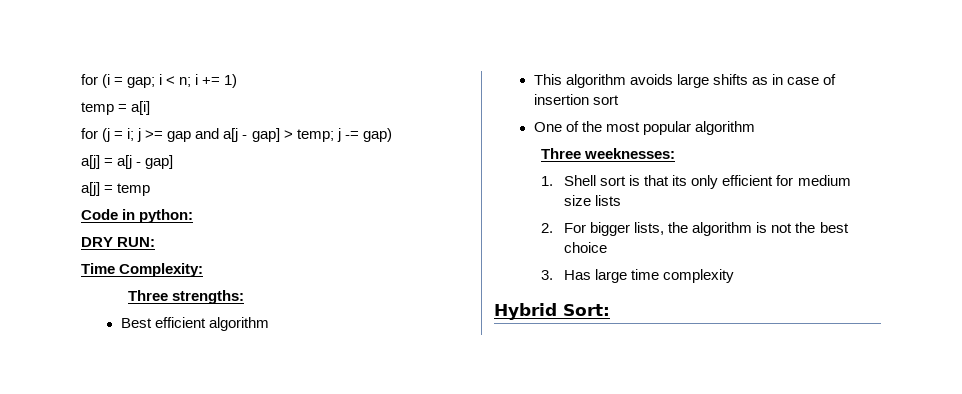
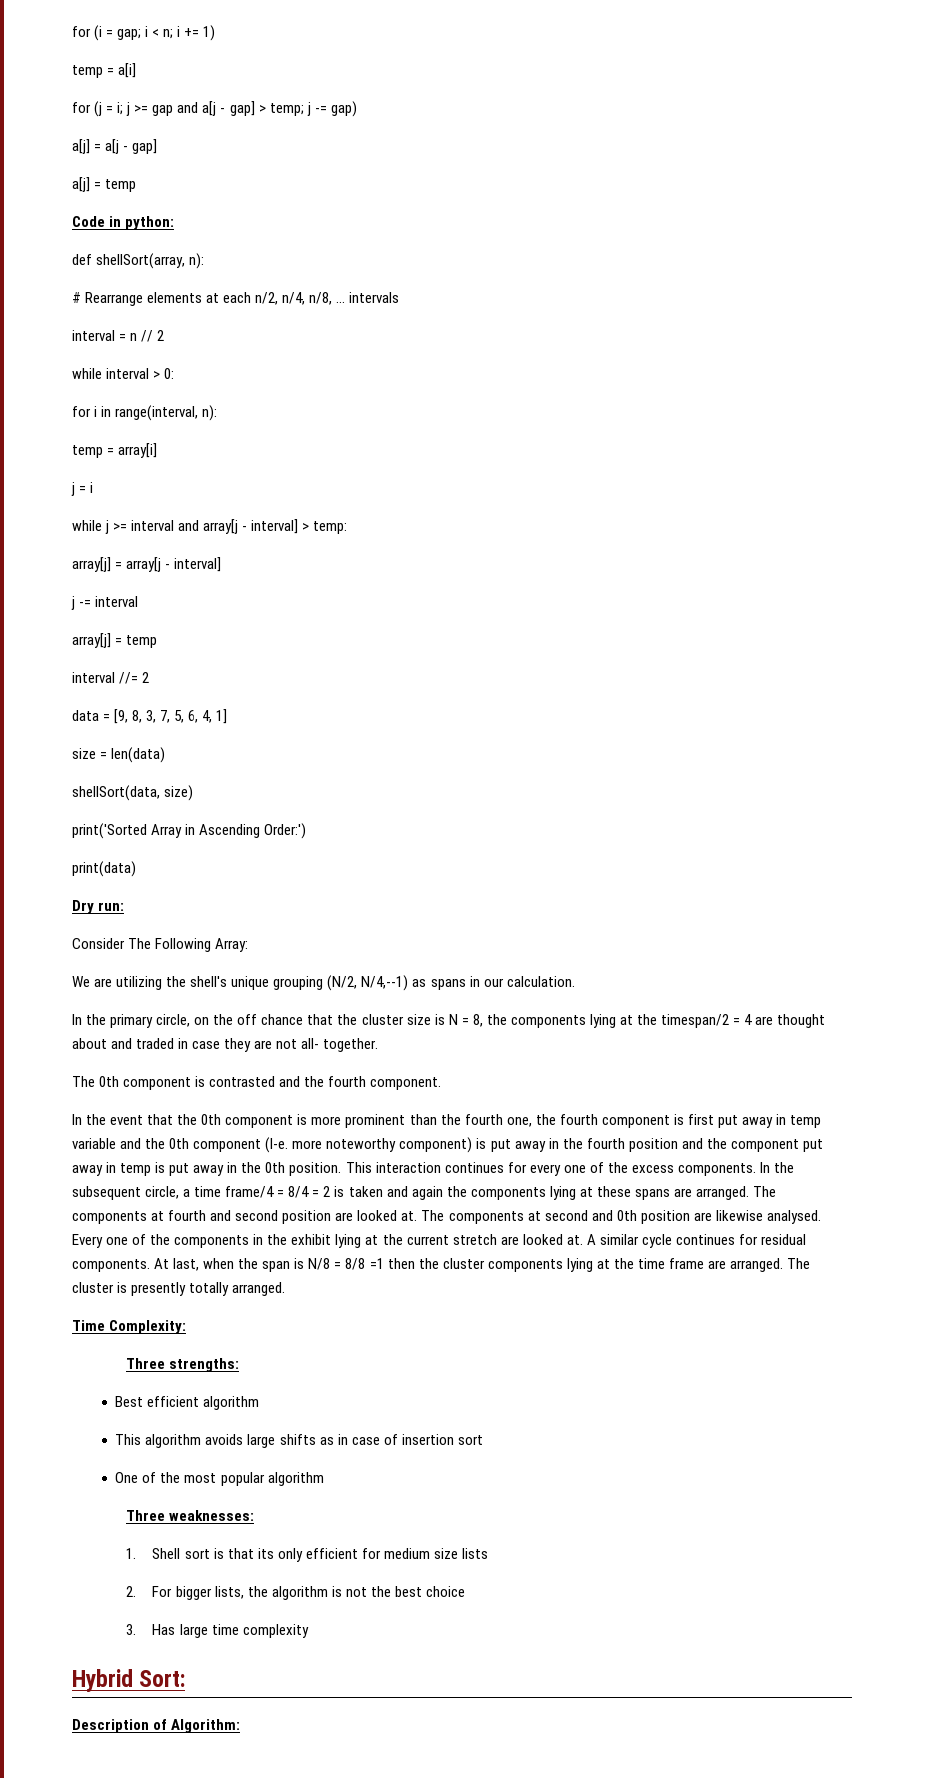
[81,237,156,247] DRY RUN: -> [72,253,205,269] [72,292,400,306] [72,330,165,342] [72,368,175,379] [72,405,218,421] [72,443,158,458] [71,482,94,496] [72,519,348,534] [72,557,222,572] [71,596,139,610] [72,633,158,648] [72,672,150,684] [72,709,228,724] [72,747,166,763] [72,785,194,801] [72,823,307,839] [72,861,136,877] [72,900,125,914] [72,938,249,952] [72,975,575,991] [72,1014,826,1028] [72,1038,379,1052] [72,1076,442,1090] [72,1114,822,1128] [72,1137,823,1153] [72,1162,795,1176] [72,1186,777,1200] [72,1210,821,1224] [72,1234,807,1248] [72,1258,811,1272] [72,1282,286,1296] def shellSort(array, n): // # Rearrange elements at each n/2, n/4, n/8, ... intervals // interval = n // 2 // while interval > 0: // for i in range(interval, n): // temp = array[i] // j = i // while j >= interval and array[j - interval] > temp: // array[j] = array[j - interval] // j -= interval // array[j] = temp // interval //= 2 // data = [9, 8, 3, 7, 5, 6, 4, 1] // size = len(data) // shellSort(data, size) // print('Sorted Array in Ascending Order:') // print(data) // Dry run: // Consider The Following Array: // We are utilizing the shell's unique grouping (N/2, N/4,--1) as spans in our calculation. // In the primary circle, on the off chance that the cluster size is N = 8, the components lying at the timespan/2 = 4 are thought about and traded in case they are not all- together. // The 0th component is contrasted and the fourth component. // In the event that the 0th component is more prominent than the fourth one, the fourth component is first put away in temp variable and the 0th component (I-e. more noteworthy component) is put away in the fourth position and the component put away in temp is put away in the 0th position. This interaction continues for every one of the excess components. In the subsequent circle, a time frame/4 = 8/4 = 2 is taken and again the components lying at these spans are arranged. The components at fourth and second position are looked at. The components at second and 0th position are likewise analysed. Every one of the components in the exhibit lying at the current stretch are looked at. A similar cycle continues for residual components. At last, when the span is N/8 = 8/8 =1 then the cluster components lying at the time frame are arranged. The cluster is presently totally arranged.
[583,148,675,159] weeknesses: -> [168,1510,254,1521] weaknesses:
(610, 310) none -> [72,1719,241,1733] // Description of Algorithm:

